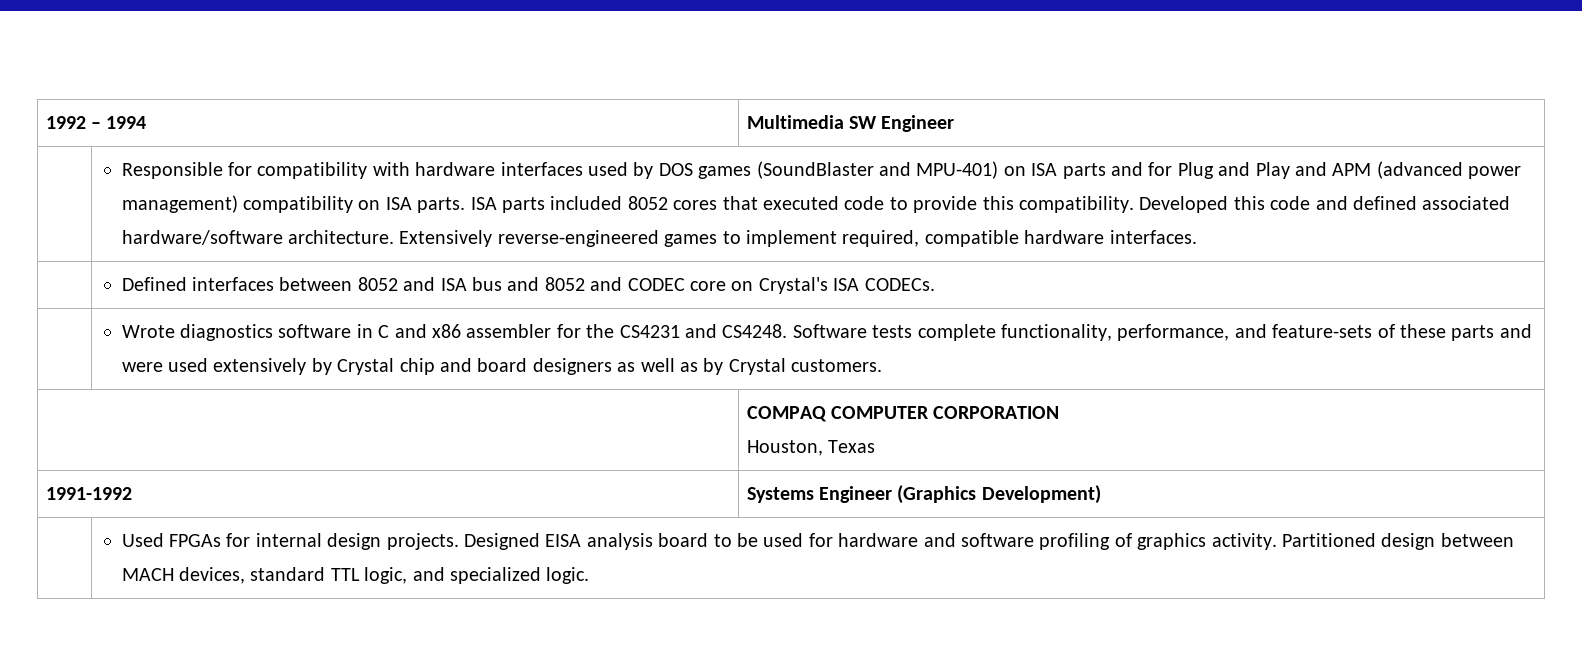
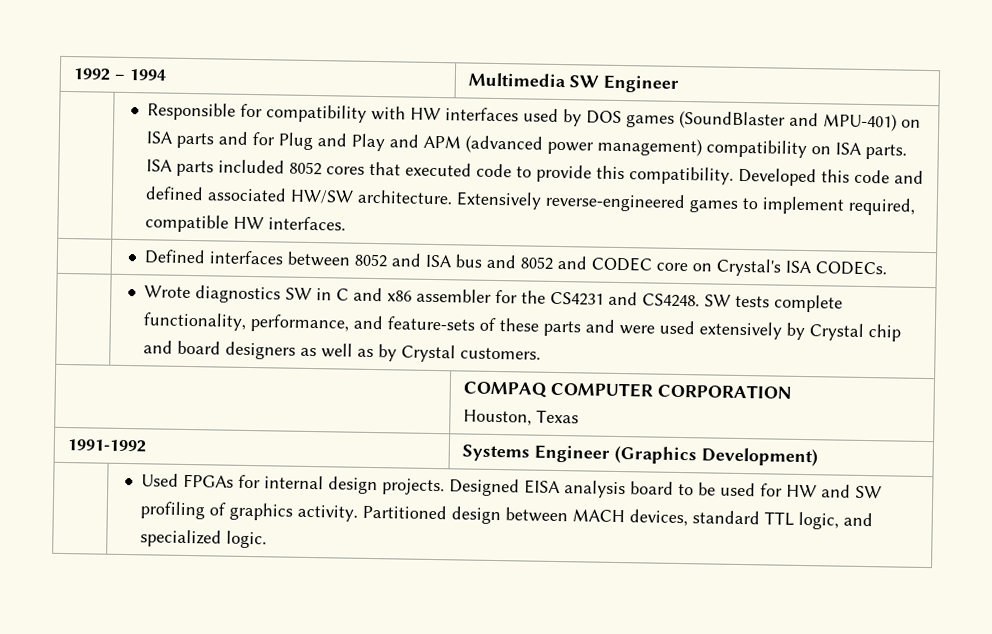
[415,162,496,176] hardware -> [409,107,441,121] HW
[121,230,283,245] hardware/software -> [289,189,354,204] HW/SW
[1024,230,1105,244] hardware -> [232,216,264,230] HW
[278,324,352,338] software -> [284,287,312,300] SW
[792,324,867,338] Software -> [703,294,731,307] SW
[838,533,1035,547] hardware and software -> [785,484,882,499] HW and SW

